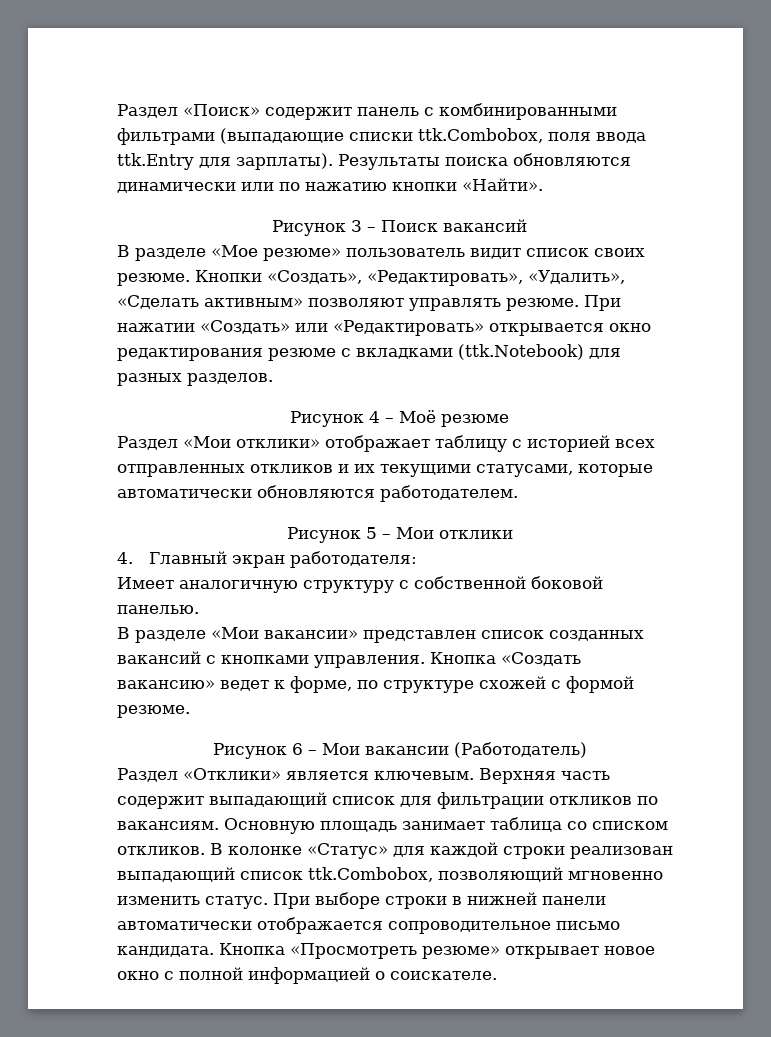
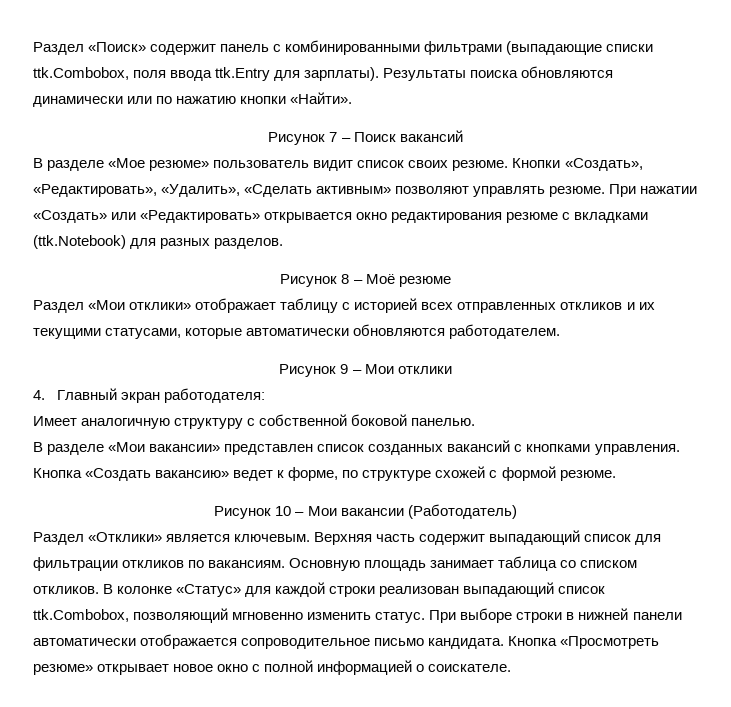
[351,220,362,232] 3 -> [329,132,338,142] 7
[369,411,380,423] 4 -> [341,274,350,284] 8
[365,527,377,539] 5 -> [340,364,349,374] 9
[291,743,303,755] 6 -> [275,506,292,516] 10

